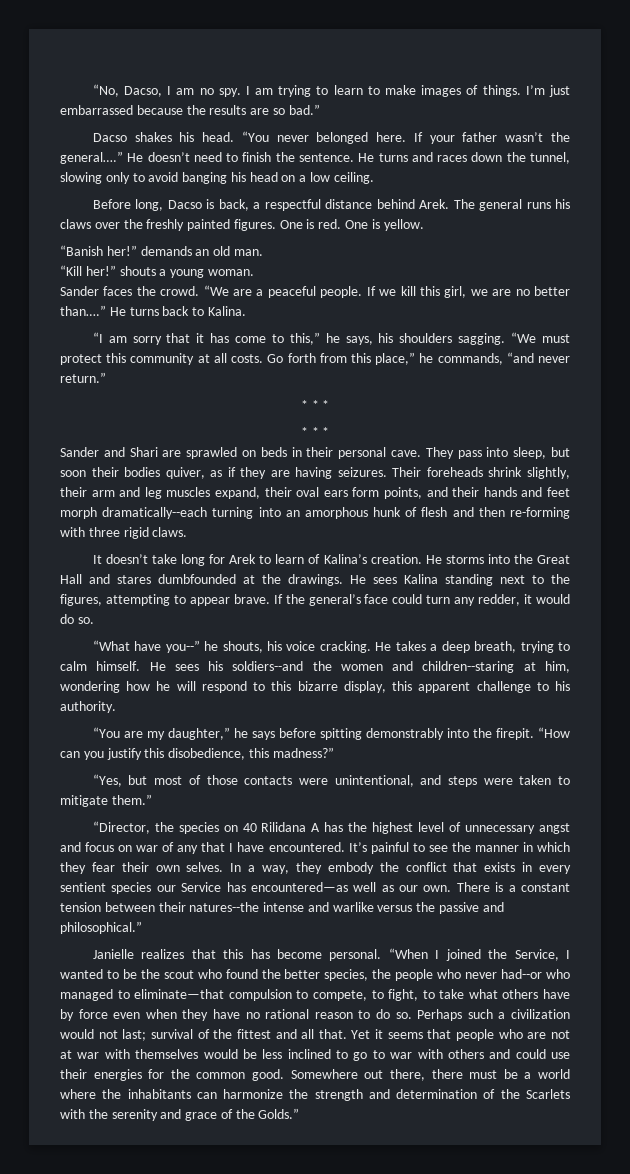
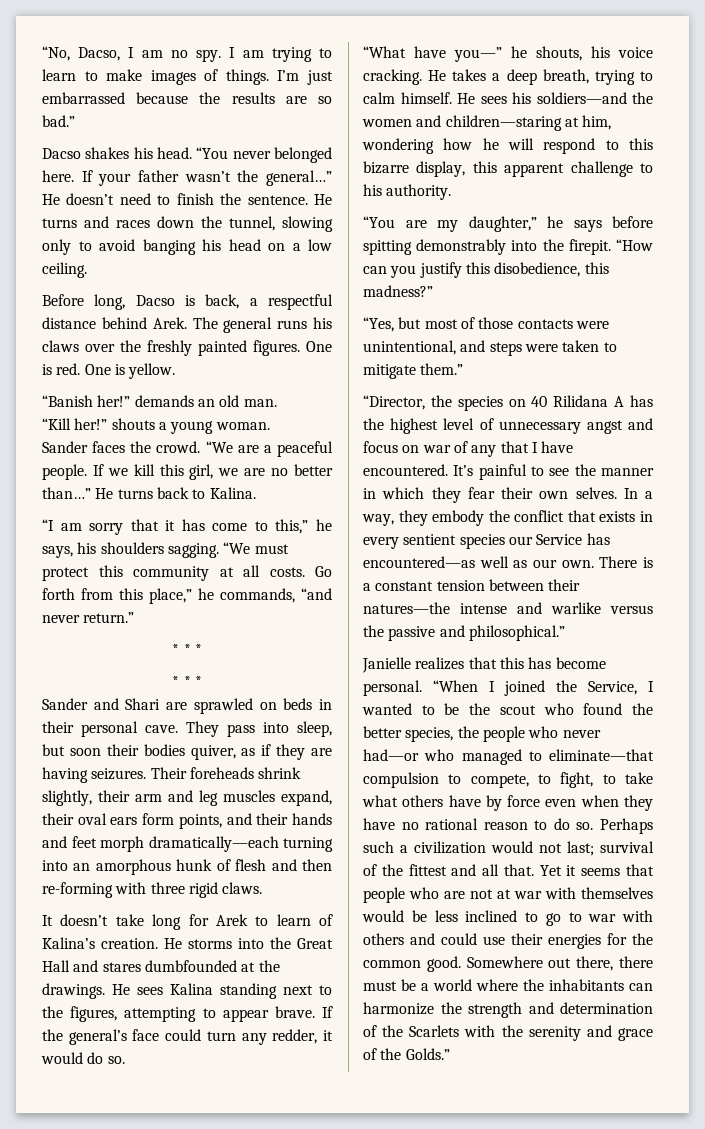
[60,151,123,164] general….” -> [266,170,332,186] general…”
[60,305,106,316] than….” -> [42,487,91,499] than…”
[102,507,208,519] dramatically--each -> [148,836,279,852] dramatically—each
[165,640,200,653] you--” -> [454,47,502,62] you—”
[232,661,304,671] soldiers--and -> [536,92,627,104] soldiers—and
[422,661,515,673] children--staring -> [445,115,562,131] children—staring
[189,902,260,912] natures--the -> [363,602,450,614] natures—the
[501,969,543,979] had--or -> [363,749,419,761] had—or

